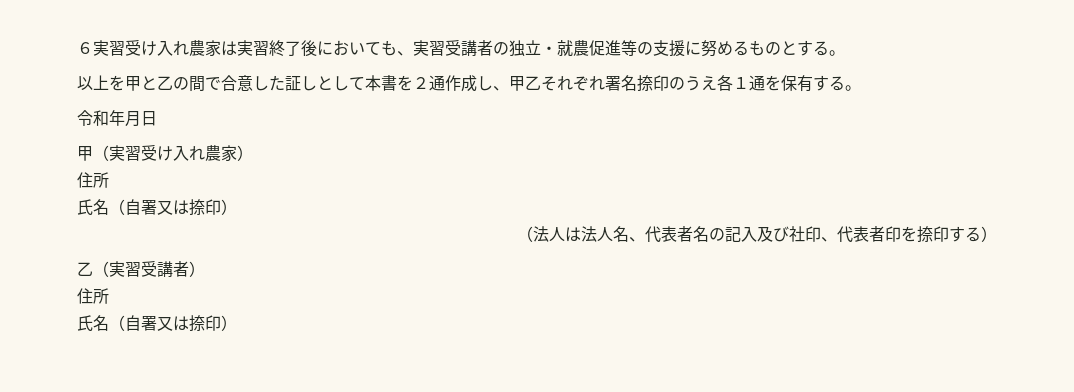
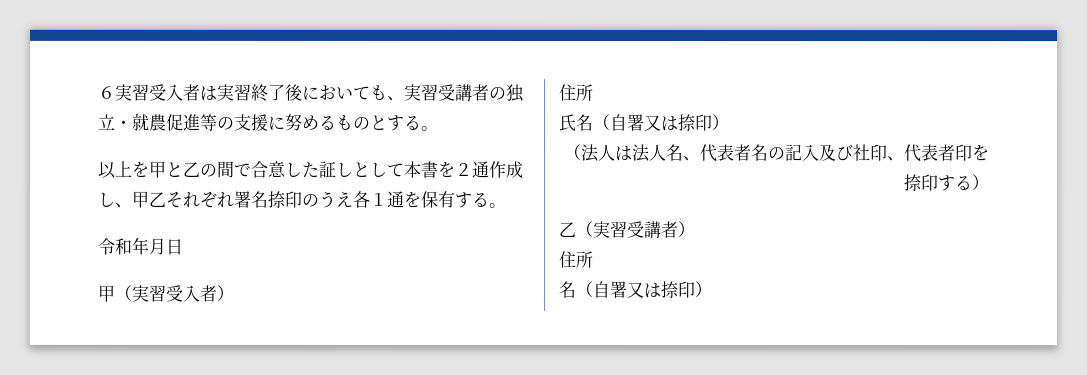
[141,40,221,57] け入れ農家 -> [166,83,201,101] 入者
[157,145,237,162] け入れ農家 -> [182,284,217,302] 入者
[77,315,93,331] 氏 -> (593, 260) none

